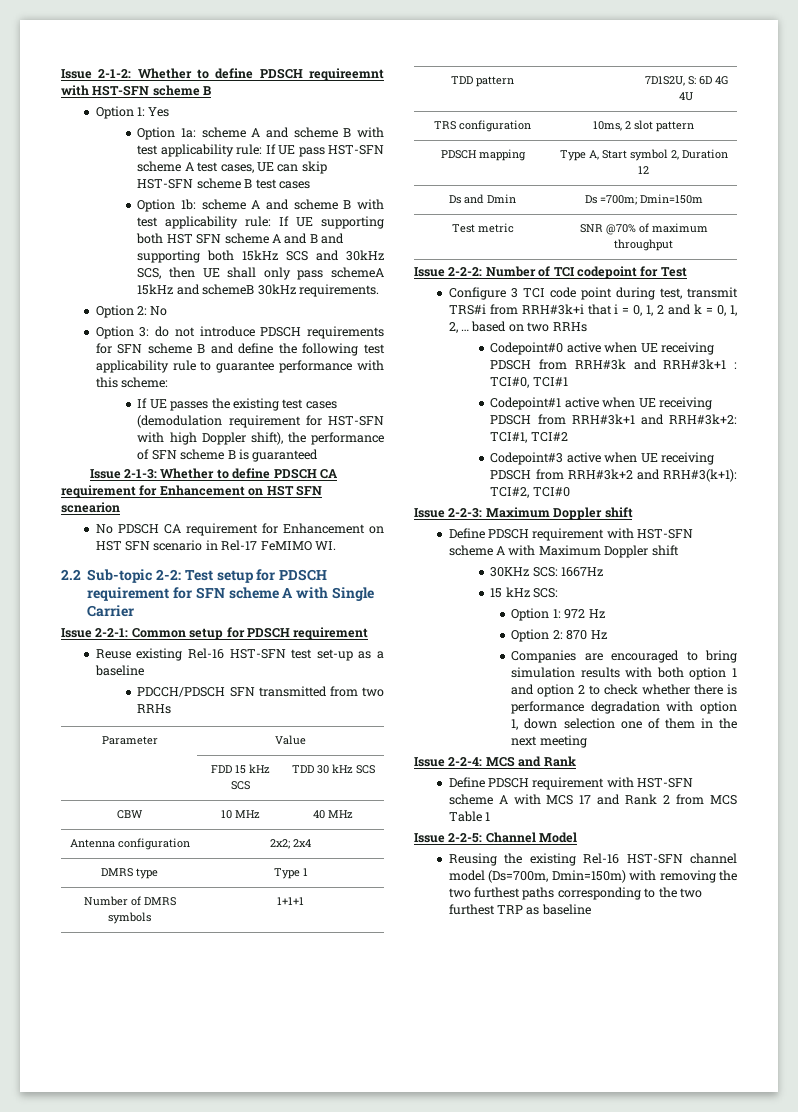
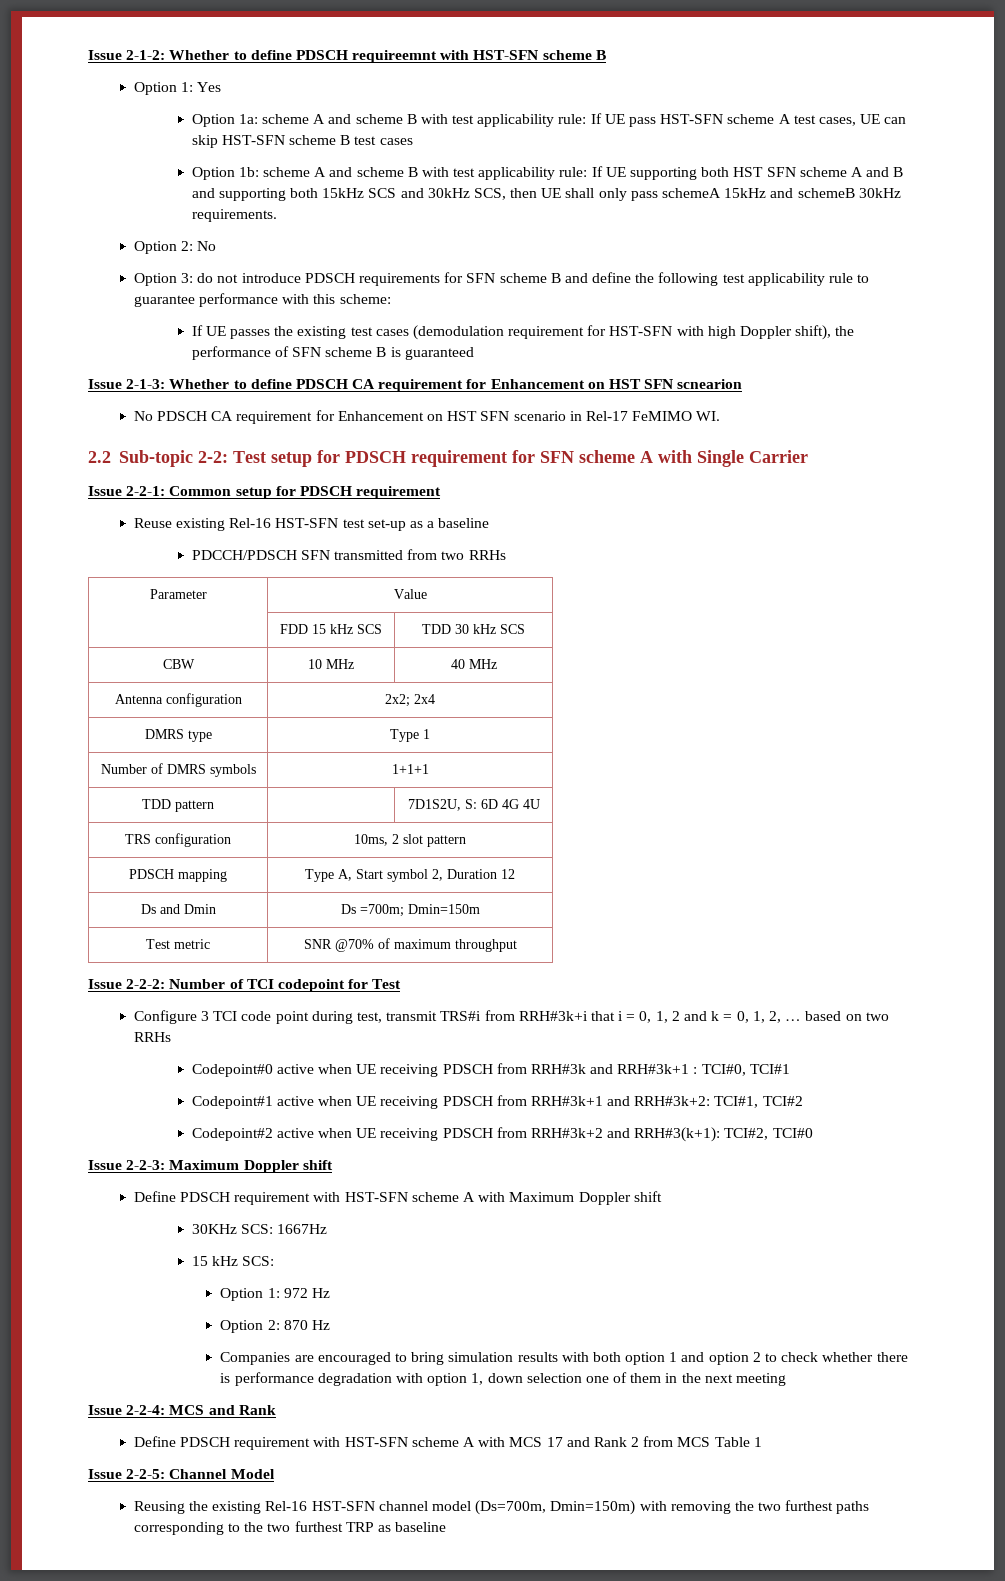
[490,452,564,465] Codepoint#3 -> [191,1128,273,1141] Codepoint#2

